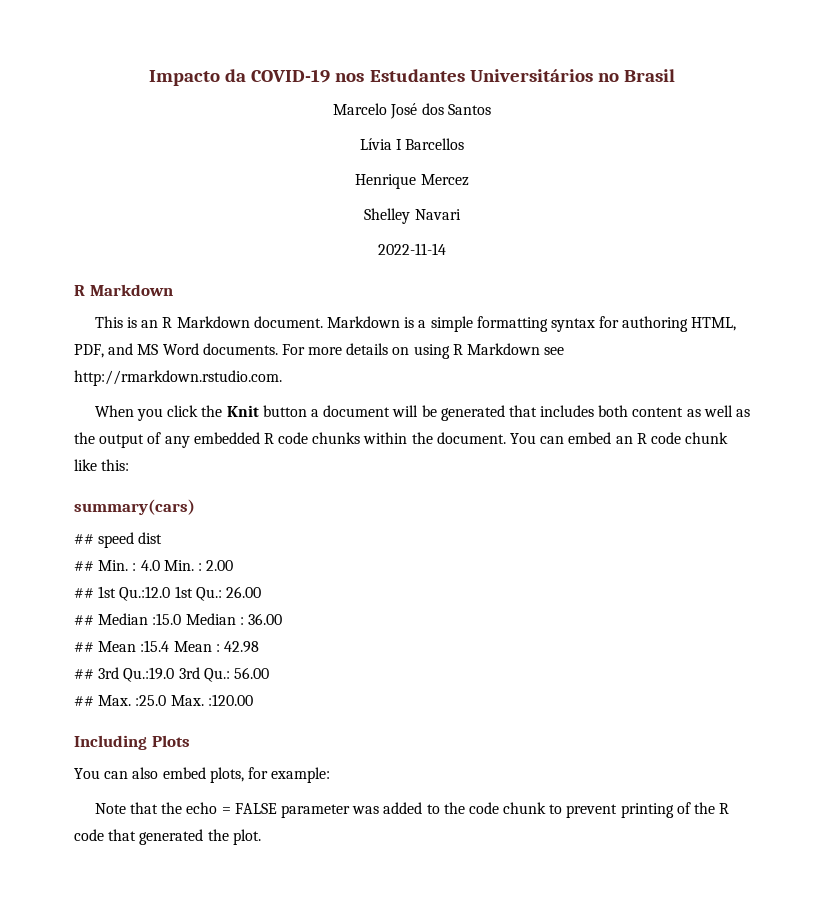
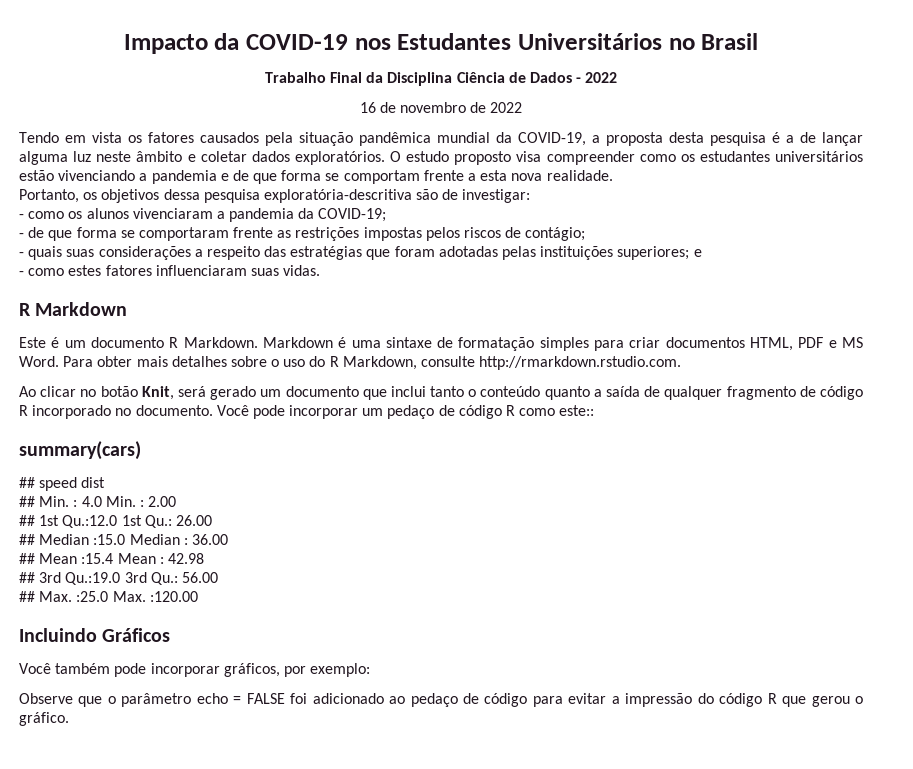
[333,103,491,119] [359,138,465,150] [355,174,469,189] [364,208,461,224] [378,243,446,255] [74,284,173,296] [94,316,737,332] [74,343,565,359] [74,370,282,386] [94,405,750,421] [74,432,729,448] [74,459,130,471] Marcelo José dos Santos // Lívia I Barcellos // Henrique Mercez // Shelley Navari // 2022-11-14 // R Markdown // This is an R Markdown document. Markdown is a simple formatting syntax for authoring HTML, PDF, and MS Word documents. For more details on using R Markdown see http://rmarkdown.rstudio.com. // When you click the Knit button a document will be generated that includes both content as well as the output of any embedded R code chunks within the document. You can embed an R code chunk like this: -> [264,72,618,86] [359,102,523,113] [19,132,863,146] [19,151,863,165] [19,170,613,184] [19,189,531,203] [19,208,387,222] [19,227,586,241] [19,246,702,260] [19,265,321,276] [19,302,128,316] [19,337,863,351] [19,356,682,370] [19,386,863,400] [19,405,595,419] Trabalho Final da Disciplina Ciência de Dados - 2022 // 16 de novembro de 2022 // Tendo em vista os fatores causados pela situação pandêmica mundial da COVID-19, a proposta desta pesquisa é a de lançar alguma luz neste âmbito e coletar dados exploratórios. O estudo proposto visa compreender como os estudantes universitários estão vivenciando a pandemia e de que forma se comportam frente a esta nova realidade. // Portanto, os objetivos dessa pesquisa exploratória-descritiva são de investigar: // - como os alunos vivenciaram a pandemia da COVID-19; // - de que forma se comportaram frente as restrições impostas pelos riscos de contágio; // - quais suas considerações a respeito das estratégias que foram adotadas pelas instituições superiores; e // - como estes fatores influenciaram suas vidas. // R Markdown // Este é um documento R Markdown. Markdown é uma sintaxe de formatação simples para criar documentos HTML, PDF e MS Word. Para obter mais detalhes sobre o uso do R Markdown, consulte http://rmarkdown.rstudio.com. // Ao clicar no botão Knit, será gerado um documento que inclui tanto o conteúdo quanto a saída de qualquer fragmento de código R incorporado no documento. Você pode incorporar um pedaço de código R como este::
[74,735,190,750] [74,767,331,783] [94,802,730,818] [74,829,261,845] Including Plots // You can also embed plots, for example: // Note that the echo = FALSE parameter was added to the code chunk to prevent printing of the R code that generated the plot. -> [19,628,171,642] [19,663,371,677] [19,693,864,707] [19,712,69,726] Incluindo Gráficos // Você também pode incorporar gráficos, por exemplo: // Observe que o parâmetro echo = FALSE foi adicionado ao pedaço de código para evitar a impressão do código R que gerou o gráfico.

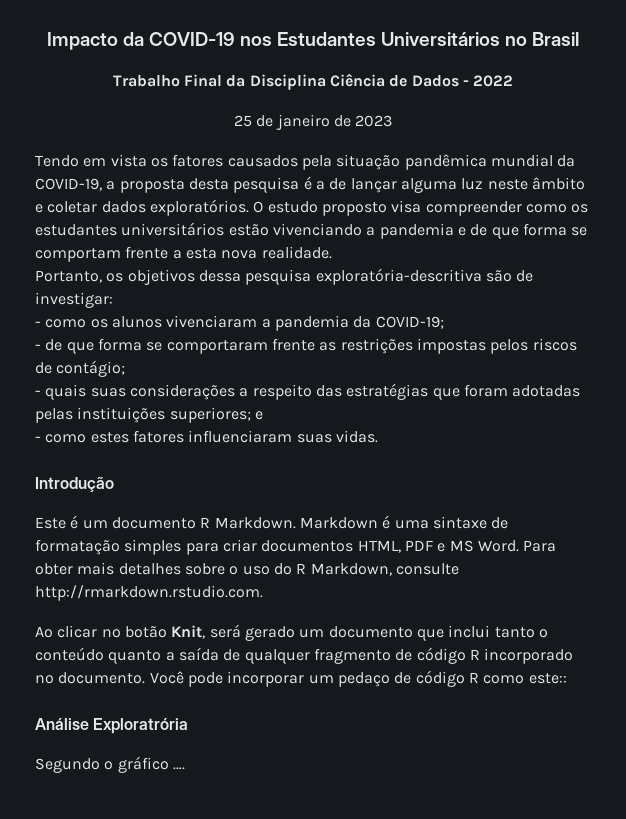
[359,102,523,113] 16 de novembro de 2022 -> [233,114,393,130] 25 de janeiro de 2023
[19,302,128,316] R Markdown -> [35,476,114,492] Introdução
[19,441,141,460] [19,477,106,491] [19,496,177,507] [19,515,212,528] [19,534,228,545] [19,553,204,564] [19,572,218,585] [19,591,198,602] [19,628,171,642] [19,663,371,677] [19,693,864,707] [19,712,69,726] summary(cars) // ## speed dist // ## Min. : 4.0 Min. : 2.00 // ## 1st Qu.:12.0 1st Qu.: 26.00 // ## Median :15.0 Median : 36.00 // ## Mean :15.4 Mean : 42.98 // ## 3rd Qu.:19.0 3rd Qu.: 56.00 // ## Max. :25.0 Max. :120.00 // Incluindo Gráficos // Você também pode incorporar gráficos, por exemplo: // Observe que o parâmetro echo = FALSE foi adicionado ao pedaço de código para evitar a impressão do código R que gerou o gráfico. -> [35,718,189,734] [35,756,185,773] Análise Exploratrória // Segundo o gráfico ….

